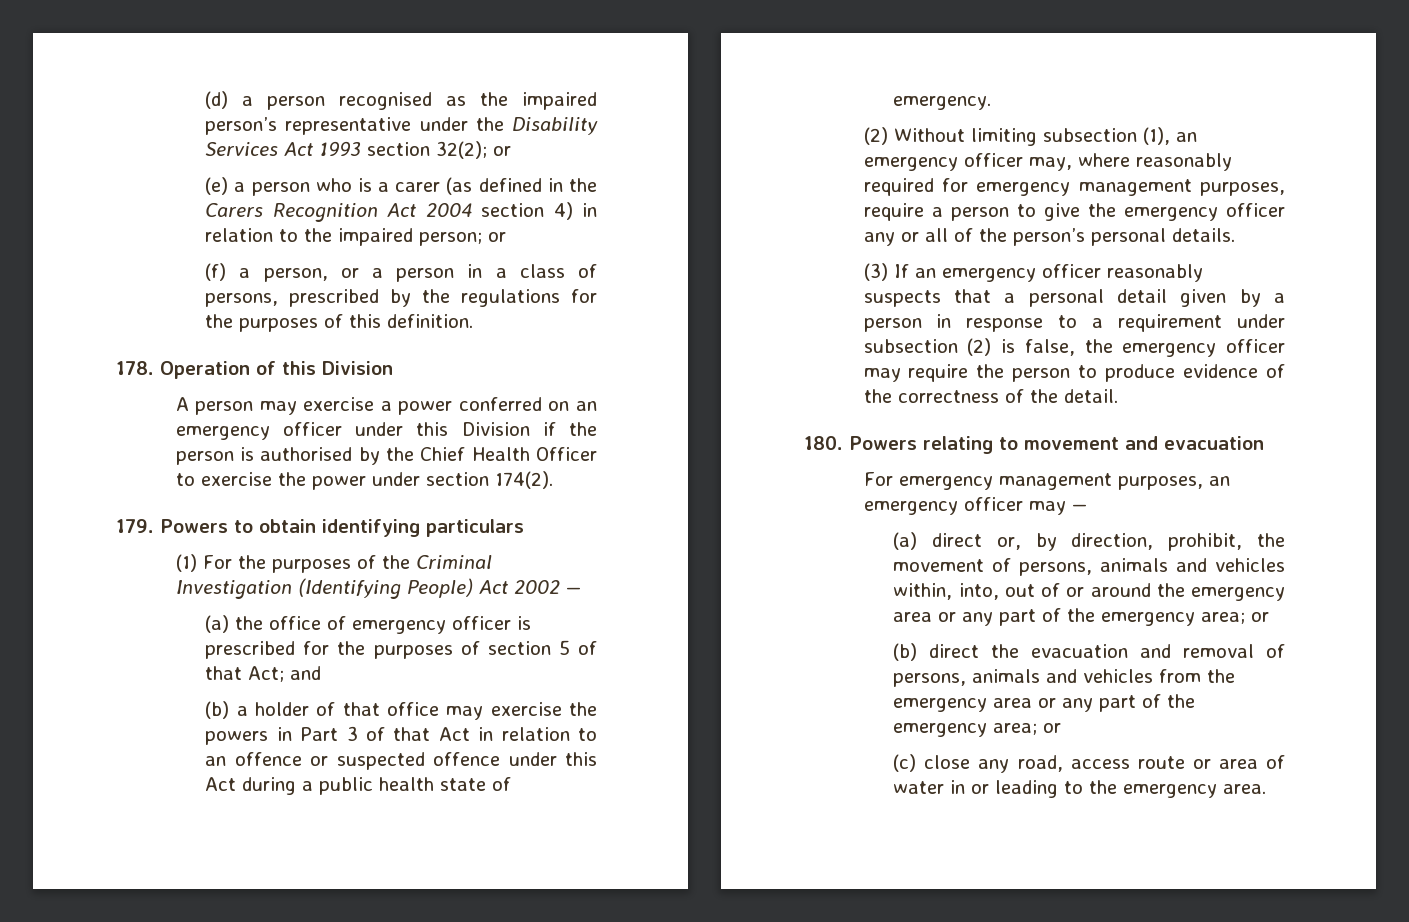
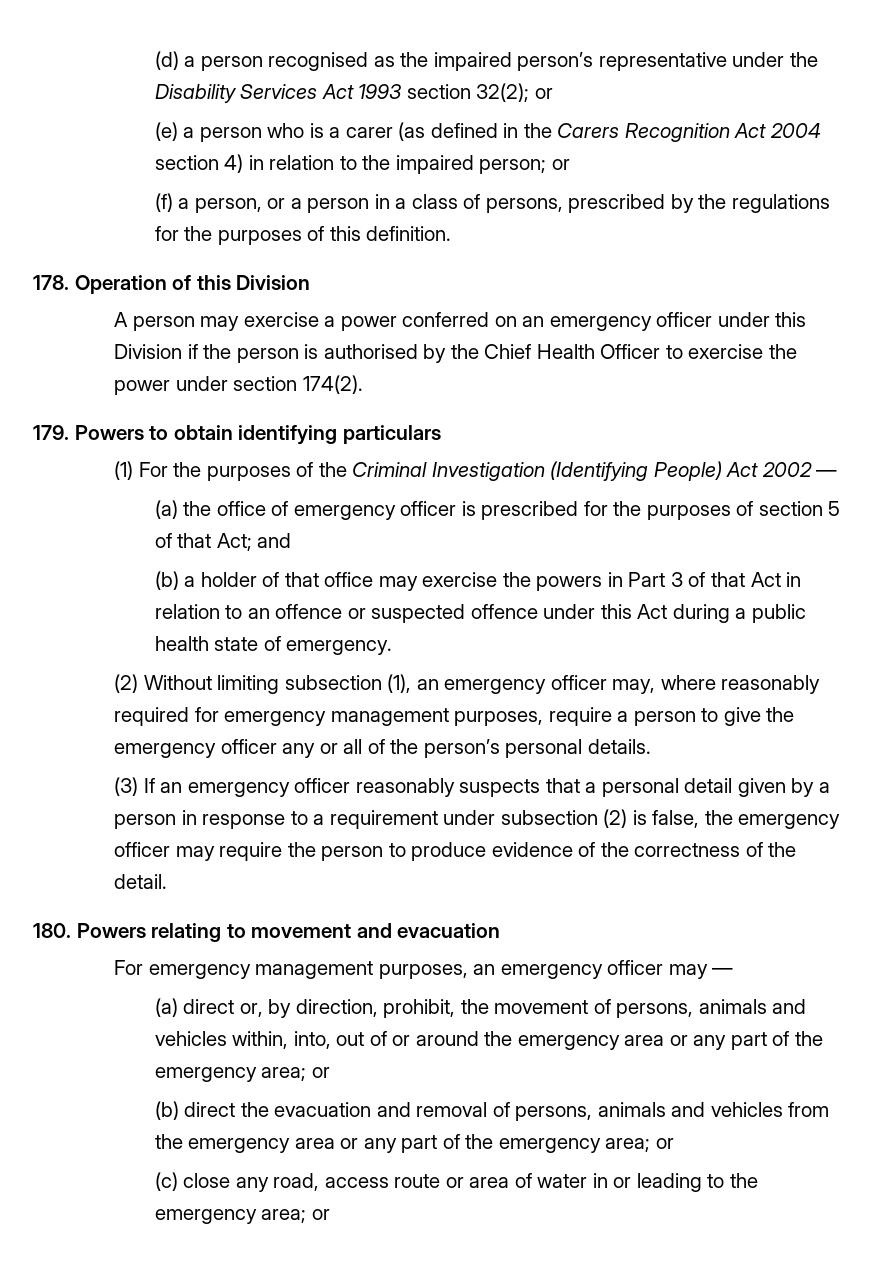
[1223,784,1267,794] area. -> [261,1209,330,1223] area; or

